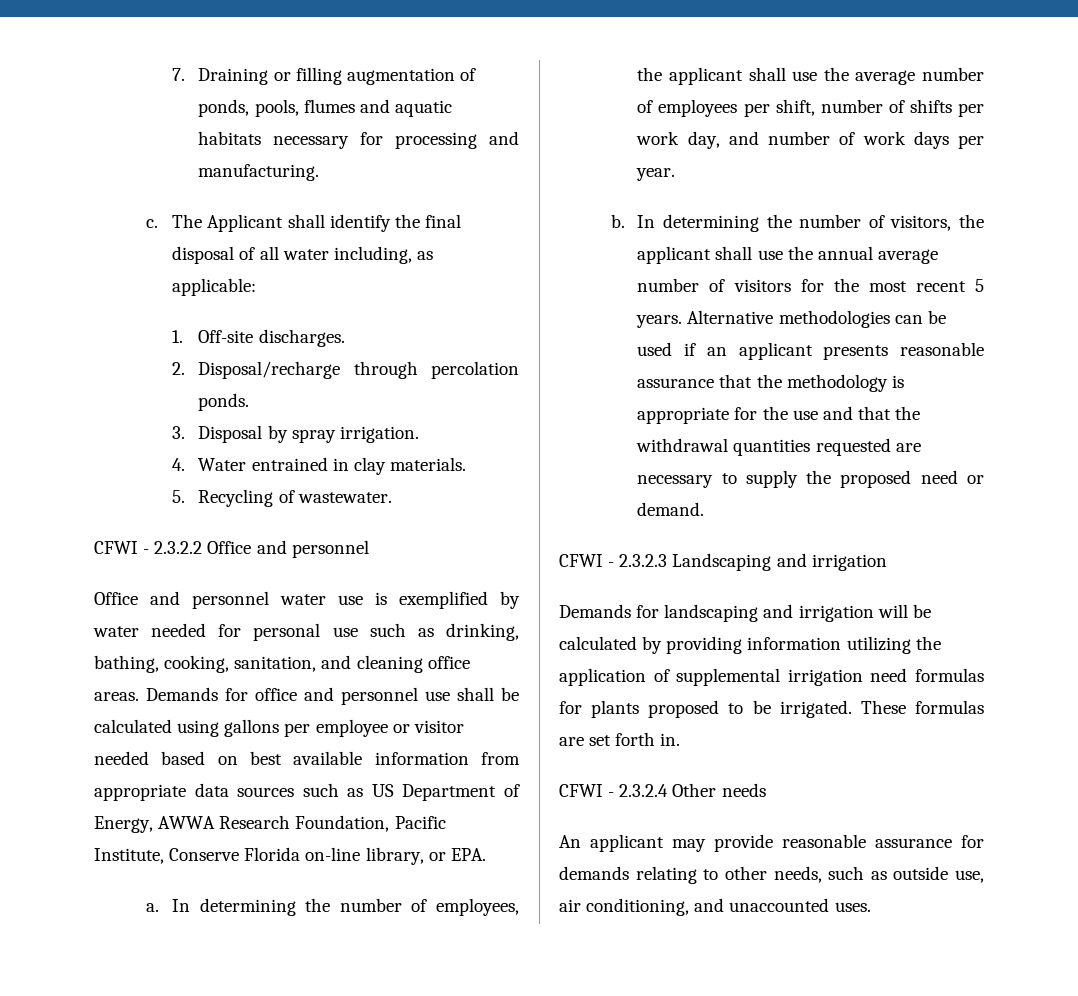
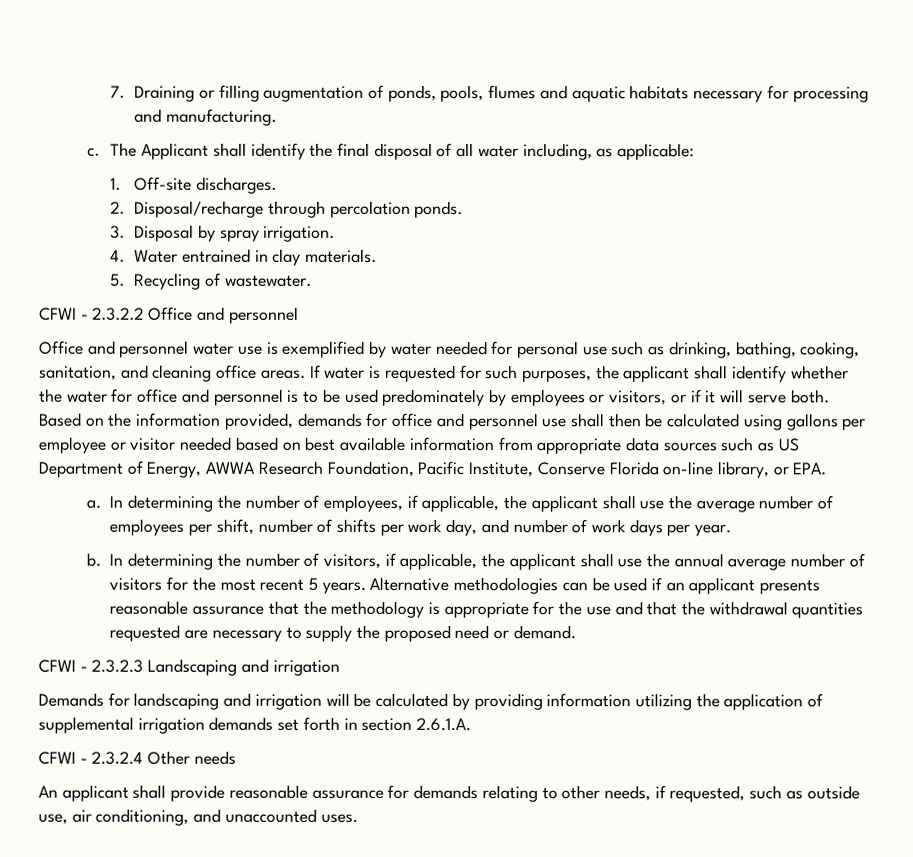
[146,687,218,701] Demands -> [309,364,849,383] [39,388,830,407] [39,412,363,430] If water is requested for such purposes, the applicant shall identify whether the water for office and personnel is to be used predominately by employees or visitors, or if it will serve both. Based on the information provided, demands
(494, 694) none -> [608,413,642,428] then
(519, 907) none -> [406,494,500,513] if applicable,
(952, 223) none -> [384,552,478,571] if applicable,
[870,668,984,682] [559,700,984,718] [559,732,681,746] need formulas for plants proposed to be irrigated. These formulas are set forth in. -> [208,716,472,732] demands set forth in section 2.6.1.A.
[672,839,706,852] may -> [132,784,167,799] shall
(822, 874) none -> [654,785,746,803] if requested,

